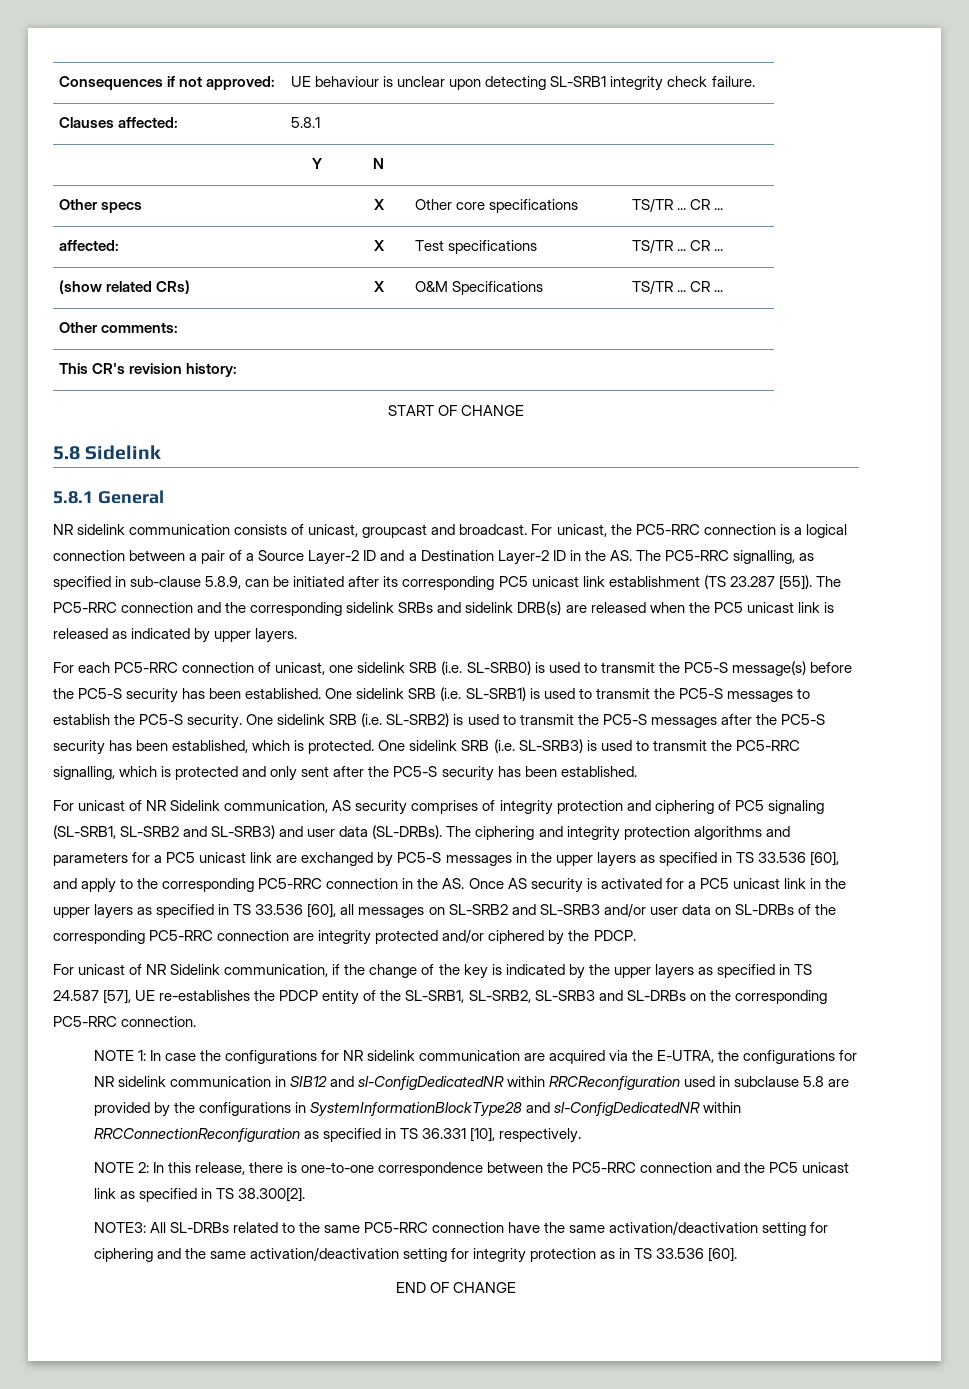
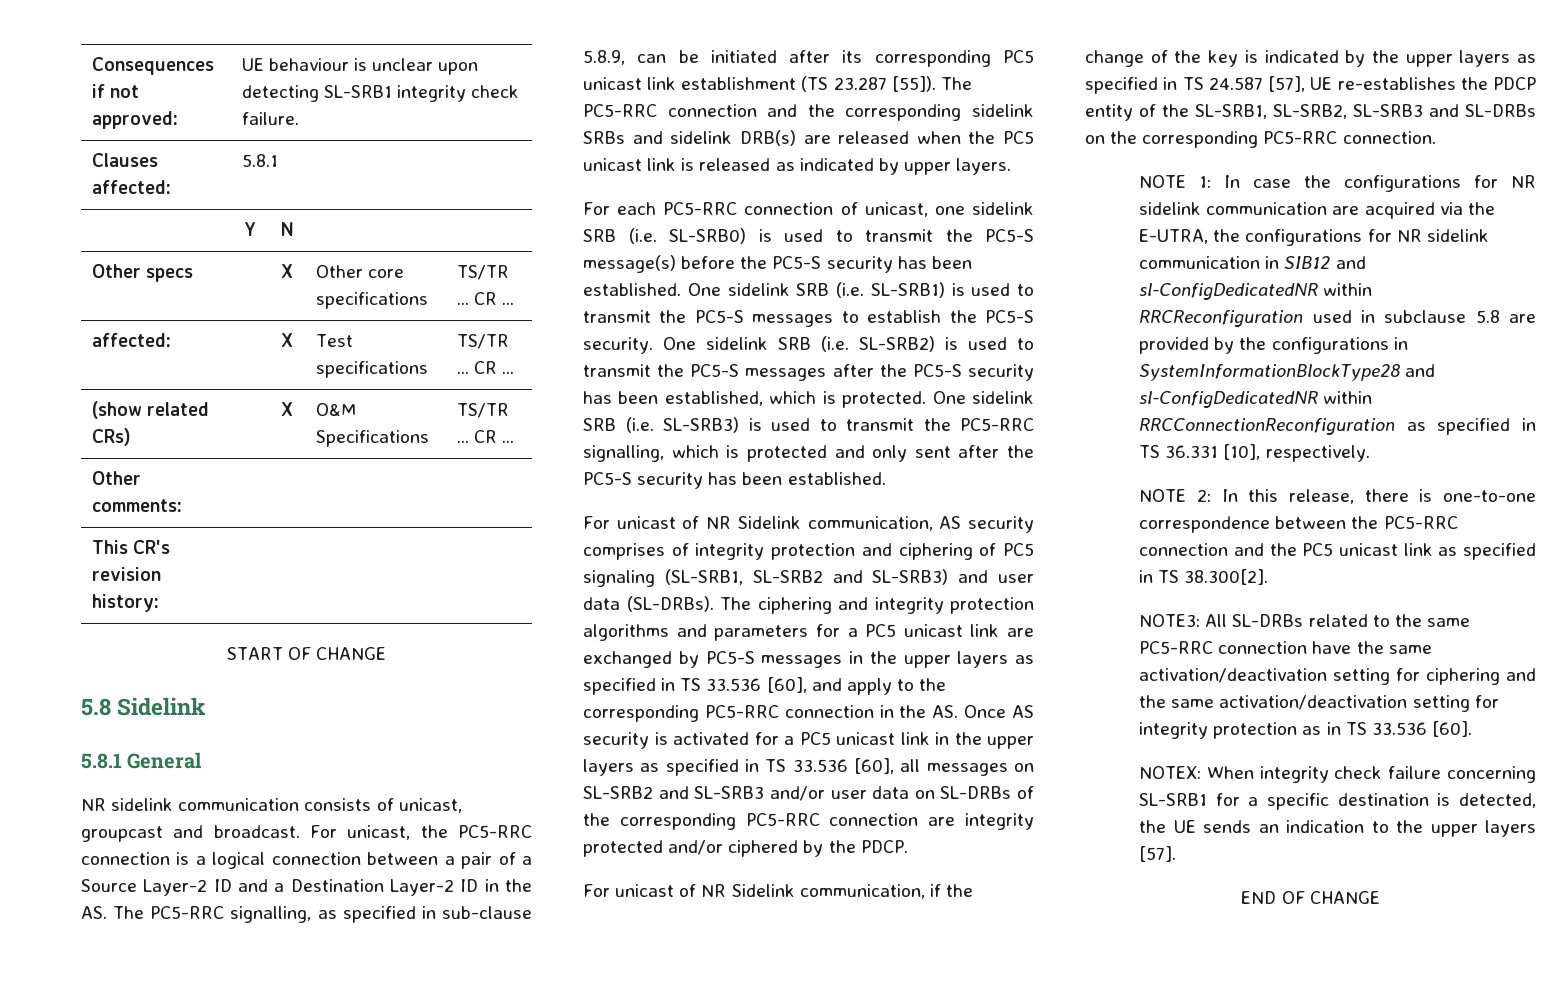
(738, 1254) none -> [1139,766,1536,783] [1139,793,1536,810] [1139,820,1536,837] [1139,846,1177,862] // NOTEX: When integrity check failure concerning SL-SRB1 for a specific destination is detected, the UE sends an indication to the upper layers [57].

